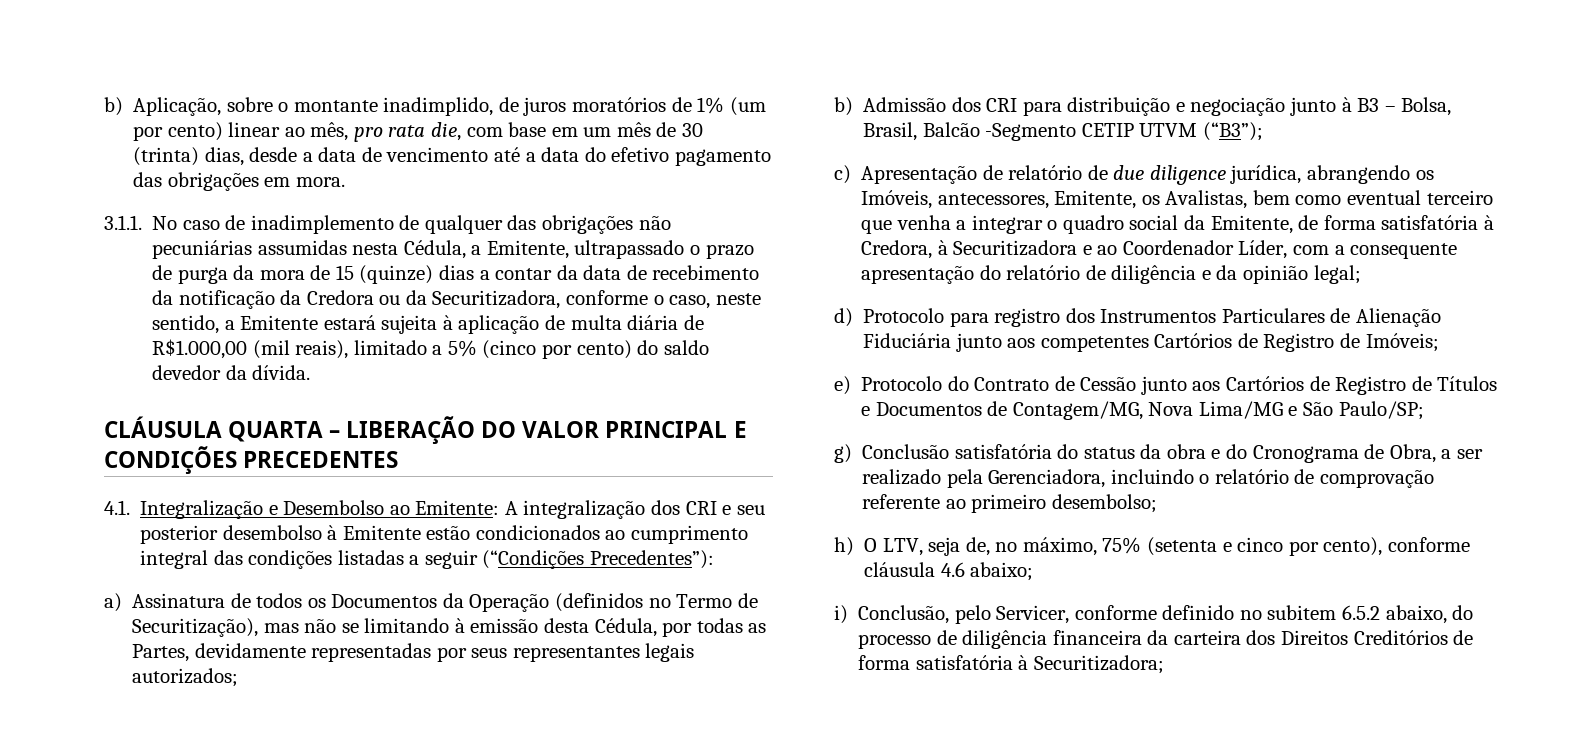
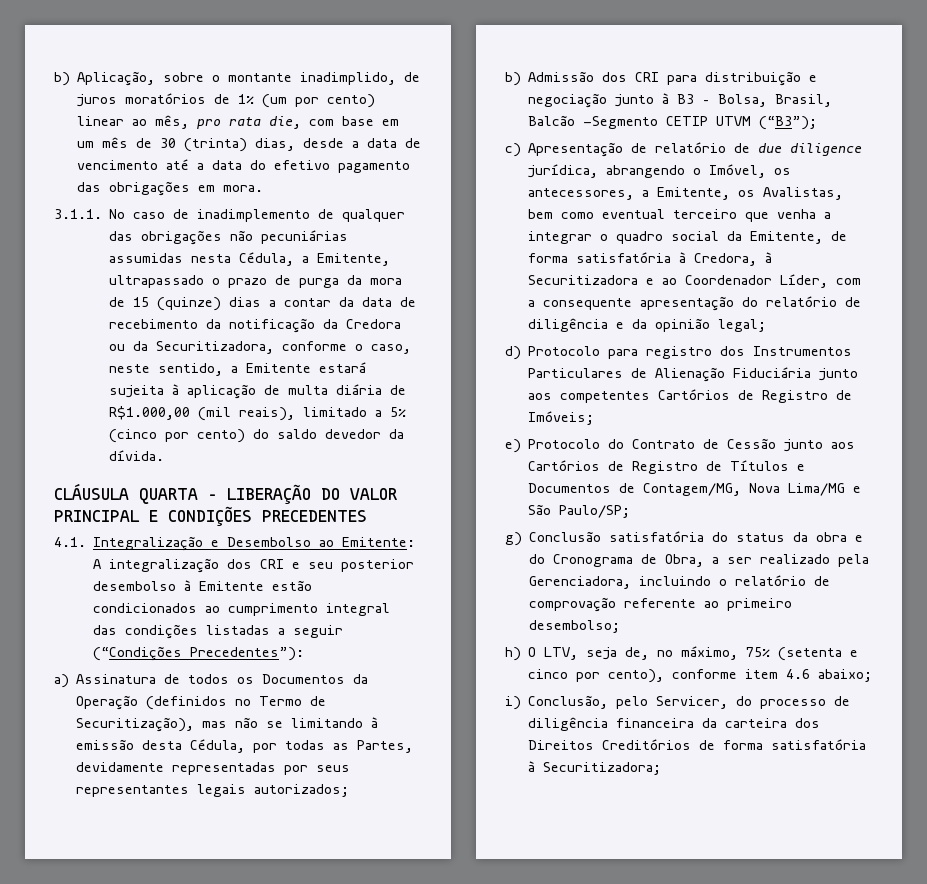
[1415,170,1434,180] [861,190,1049,209] os Imóveis, antecessores, -> [693,164,792,178] [528,188,650,200] o Imóvel, os antecessores, a
[864,562,936,577] cláusula -> [745,669,779,679] item
[1074,605,1447,624] conforme definido no subitem 6.5.2 abaixo, -> (729, 702) none

